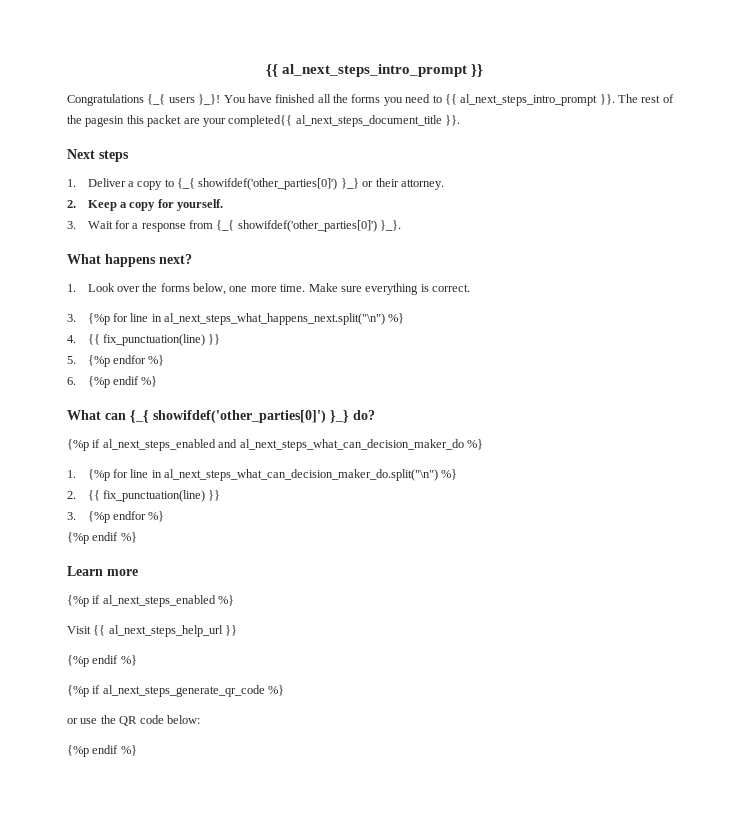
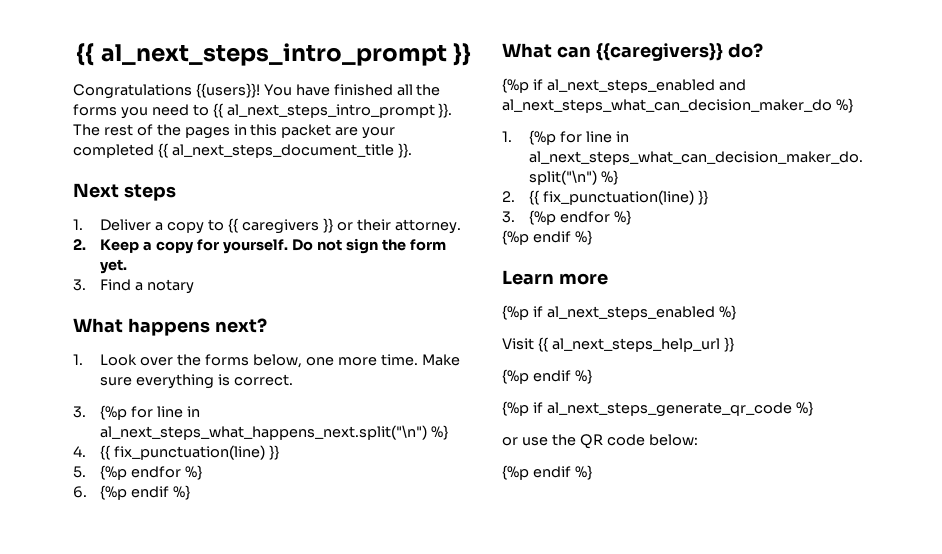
[147,94,221,105] {_{ users }_}! -> [195,83,260,98] {{users}}!
[85,116,125,127] pagesin -> [184,124,247,139] pages in
[228,115,293,127] completed{{ -> [73,143,168,158] completed {{
[177,178,359,190] {_{ showifdef('other_parties[0]') }_} -> [228,218,333,234] {{ caregivers }}
[67,220,402,232] // 3. Wait for a response from {_{ showifdef('other_parties[0]') }_}. -> [291,238,446,254] [100,259,128,274] [73,279,195,294] Do not sign the form yet. // 3. Find a notary
[130,410,349,423] {_{ showifdef('other_parties[0]') }_} -> [595,43,723,61] {{caregivers}}

